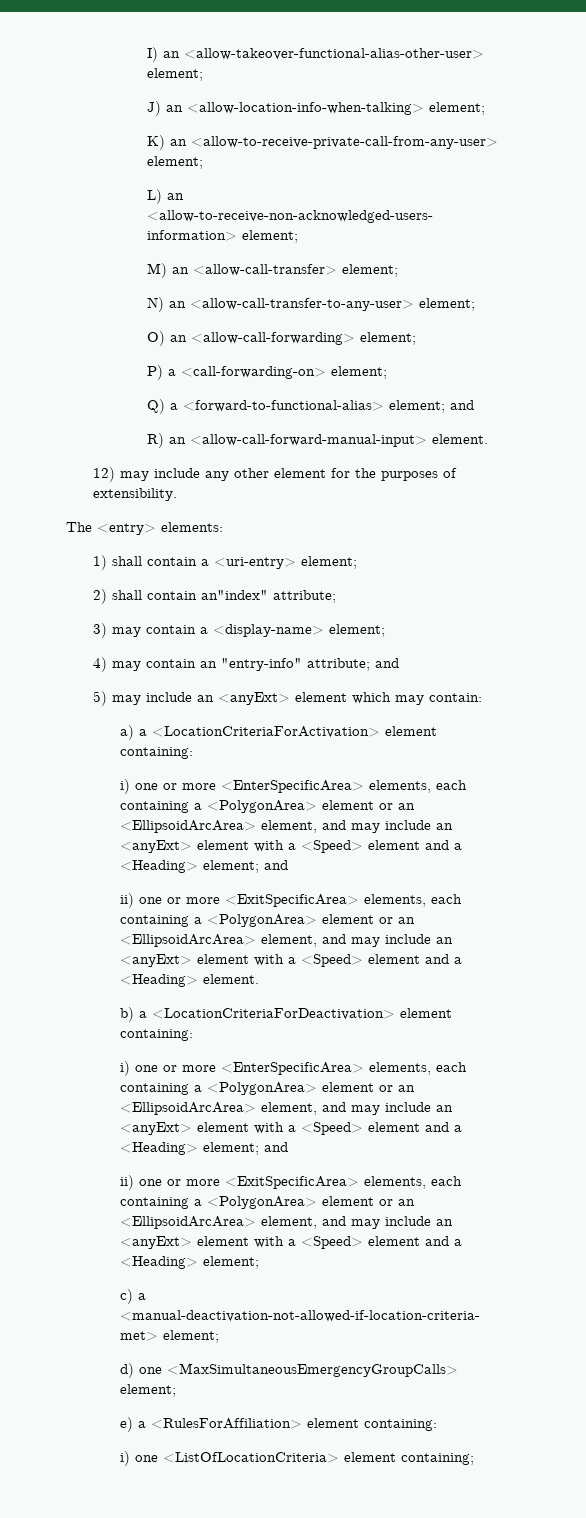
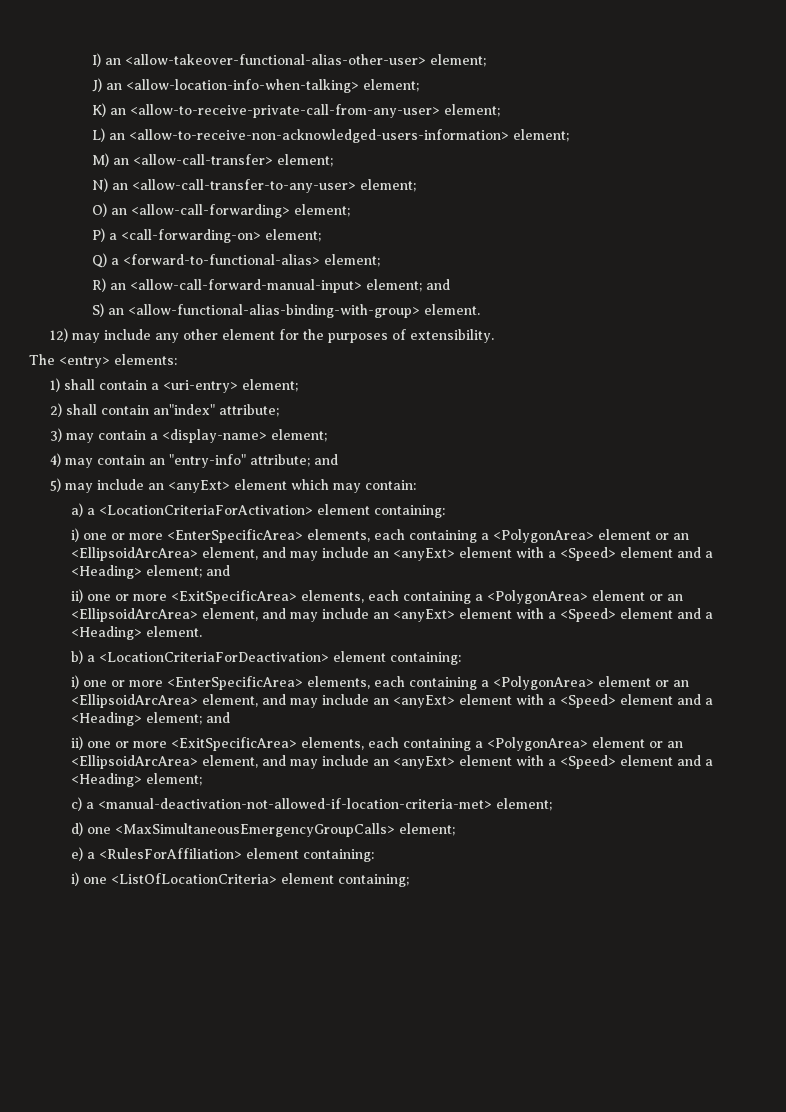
[449,400,474,410] and -> (381, 260) none
(427, 440) none -> [366,279,451,292] [92,303,421,318] element; and // S) an <allow-functional-alias-binding-with-group>

